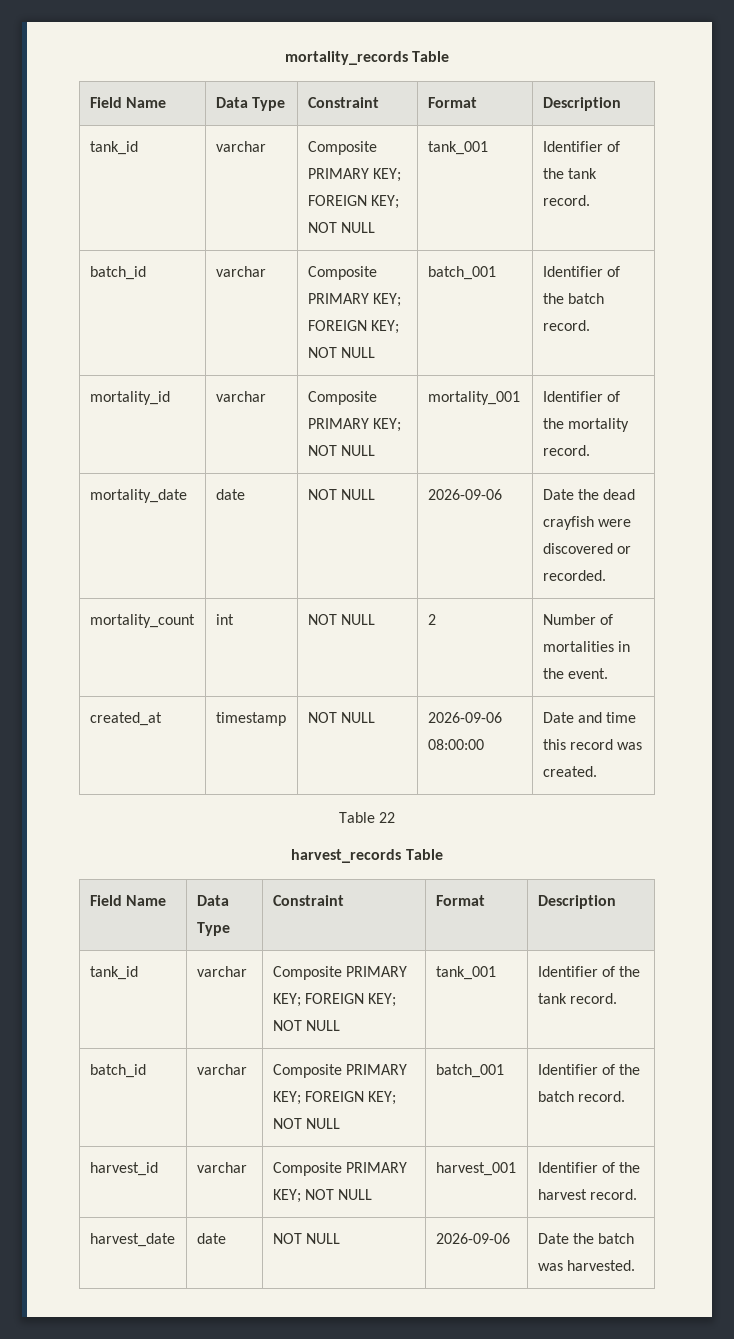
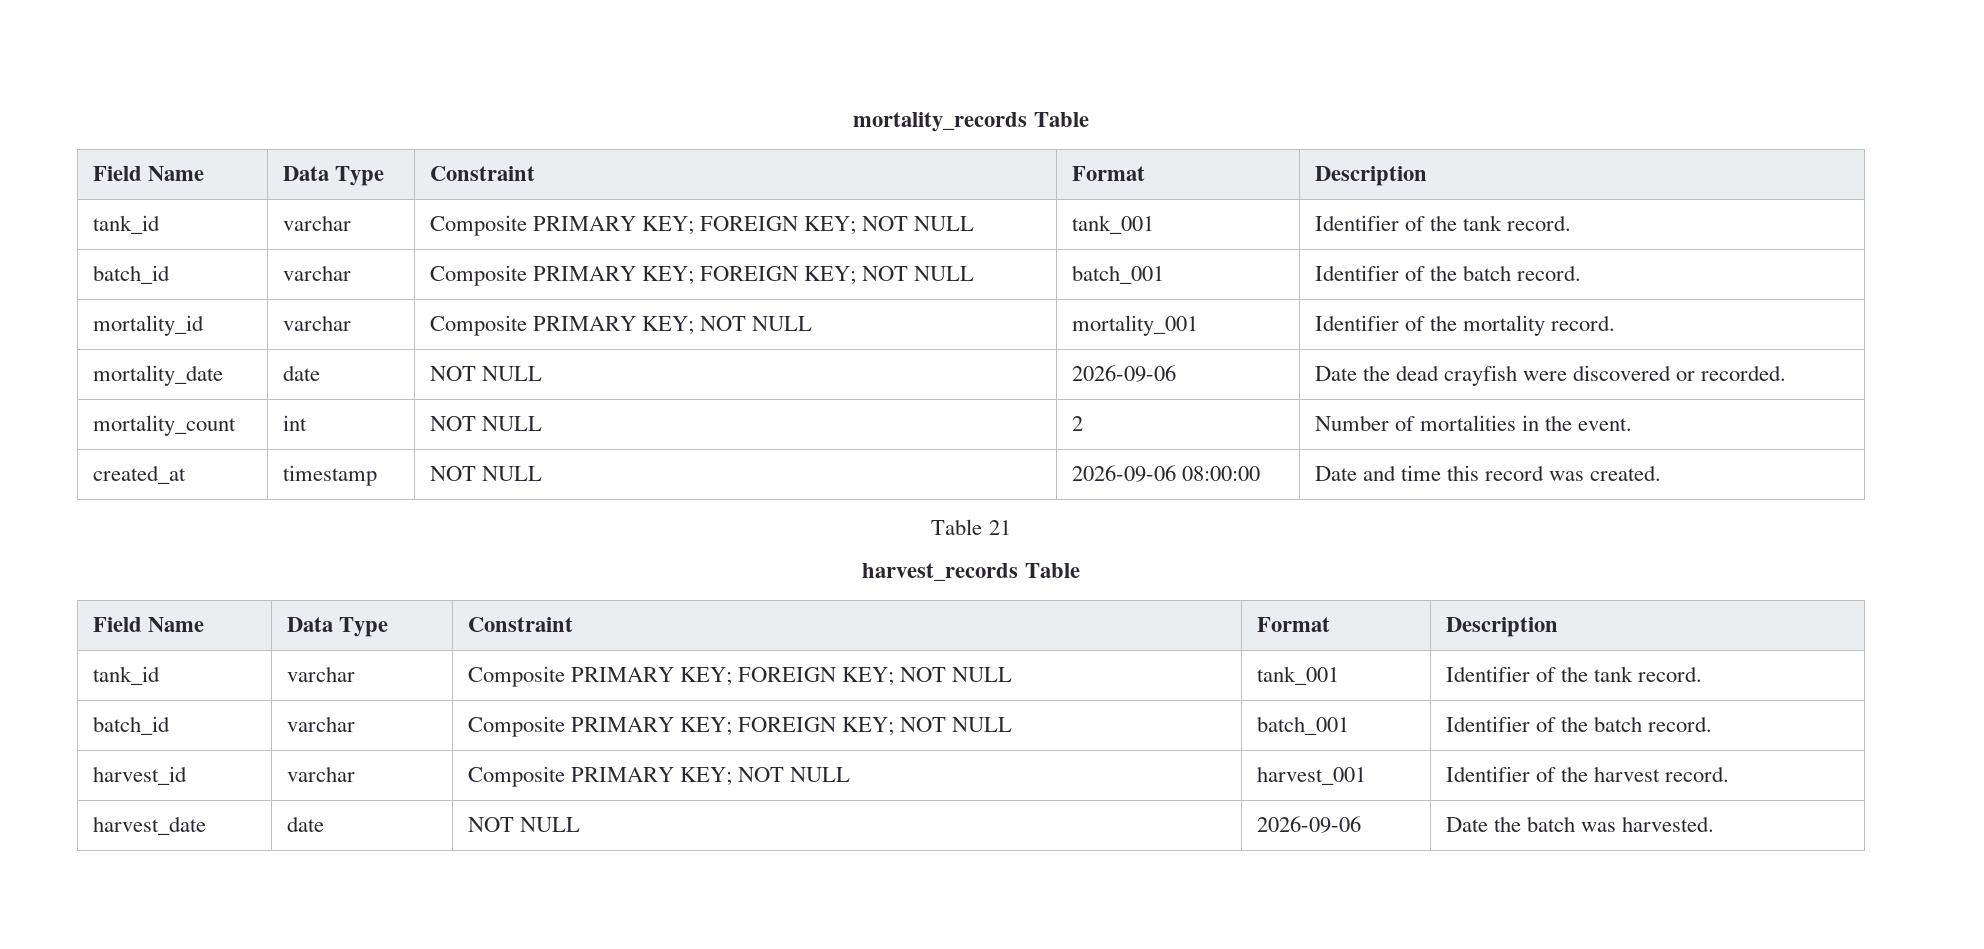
[379,812,396,823] 22 -> [988,520,1011,535] 21

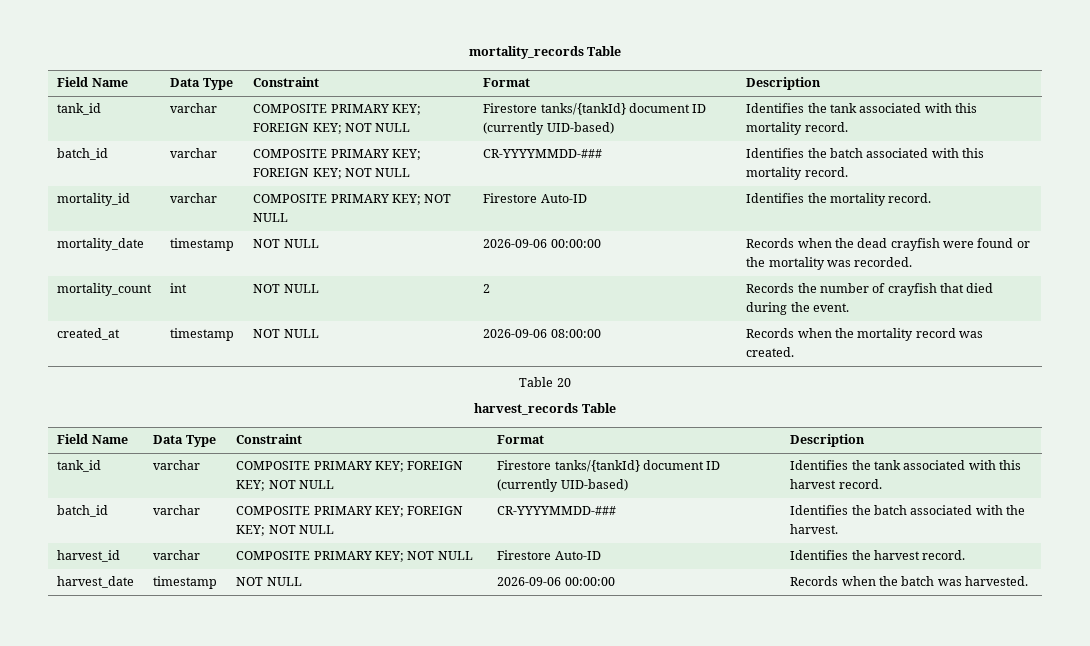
[429,215,974,236] [1071,215,1154,234] [1314,215,1571,231] [92,265,170,284] [282,265,351,281] [429,265,974,286] [1071,265,1164,284] [1314,265,1511,281] Composite PRIMARY KEY; FOREIGN KEY; NOT NULL | tank_001 | Identifier of the tank record. // batch_id | varchar | Composite PRIMARY KEY; FOREIGN KEY; NOT NULL | batch_001 | Identifier of the batch -> [253,104,421,115] [253,123,411,134] [483,103,707,115] [483,122,614,135] [746,103,978,113] [746,122,848,135] [57,148,109,160] [170,148,218,158] [253,149,421,160] [253,168,411,179] [483,149,603,158] [746,148,985,158] [746,167,803,180] COMPOSITE PRIMARY KEY; FOREIGN KEY; NOT NULL | Firestore tanks/{tankId} document ID (currently UID-based) | Identifies the tank associated with this mortality record. // batch_id | varchar | COMPOSITE PRIMARY KEY; FOREIGN KEY; NOT NULL | CR-YYYYMMDD-### | Identifies the batch associated with this mortality
[429,315,812,336] [1071,315,1198,336] [1314,315,1425,331] Composite PRIMARY KEY; NOT NULL | mortality_001 | Identifier of -> [253,194,452,205] [253,213,289,222] [483,193,587,203] [746,193,805,203] COMPOSITE PRIMARY KEY; NOT NULL | Firestore Auto-ID | Identifies
[282,365,320,381] [429,366,542,381] [1071,365,1176,382] [1314,366,1357,381] date | NOT NULL | 2026-09-06 | Date -> [170,238,235,251] [253,239,319,248] [483,239,601,248] [746,238,832,248] timestamp | NOT NULL | 2026-09-06 00:00:00 | Records when
[1572,365,1695,381] discovered or -> [977,238,1030,248] [746,257,851,270] found or the mortality was
[1314,415,1539,431] Number of mortalities in -> [746,283,994,296] [746,302,788,315] Records the number of crayfish that died during
[1314,465,1479,481] Date and time this -> [746,328,914,341] Records when the mortality
[988,520,1011,535] 21 -> [556,378,571,387] 20
[467,666,1012,687] [1256,666,1339,685] [1445,666,1702,682] [92,716,170,735] [286,716,355,732] [467,716,1012,737] [1256,716,1349,735] [1445,716,1712,732] Composite PRIMARY KEY; FOREIGN KEY; NOT NULL | tank_001 | Identifier of the tank record. // batch_id | varchar | Composite PRIMARY KEY; FOREIGN KEY; NOT NULL | batch_001 | Identifier of the batch record. -> [236,461,464,472] [236,480,334,491] [497,460,721,472] [497,479,628,492] [790,460,1022,470] [790,479,882,489] [57,505,109,517] [153,505,201,515] [236,506,464,517] [236,525,334,536] [497,506,617,515] [790,505,1026,515] [790,524,839,534] COMPOSITE PRIMARY KEY; FOREIGN KEY; NOT NULL | Firestore tanks/{tankId} document ID (currently UID-based) | Identifies the tank associated with this harvest record. // batch_id | varchar | COMPOSITE PRIMARY KEY; FOREIGN KEY; NOT NULL | CR-YYYYMMDD-### | Identifies the batch associated with the harvest.
[467,766,850,787] [1256,766,1366,785] [1445,766,1556,782] Composite PRIMARY KEY; NOT NULL | harvest_001 | Identifier of -> [236,551,473,562] [497,550,601,560] [790,550,849,560] COMPOSITE PRIMARY KEY; NOT NULL | Firestore Auto-ID | Identifies
[286,816,324,832] [467,817,580,832] [1256,816,1361,833] [1445,817,1488,832] date | NOT NULL | 2026-09-06 | Date -> [153,576,218,589] [236,577,302,586] [497,577,615,586] [790,576,876,586] timestamp | NOT NULL | 2026-09-06 00:00:00 | Records when

